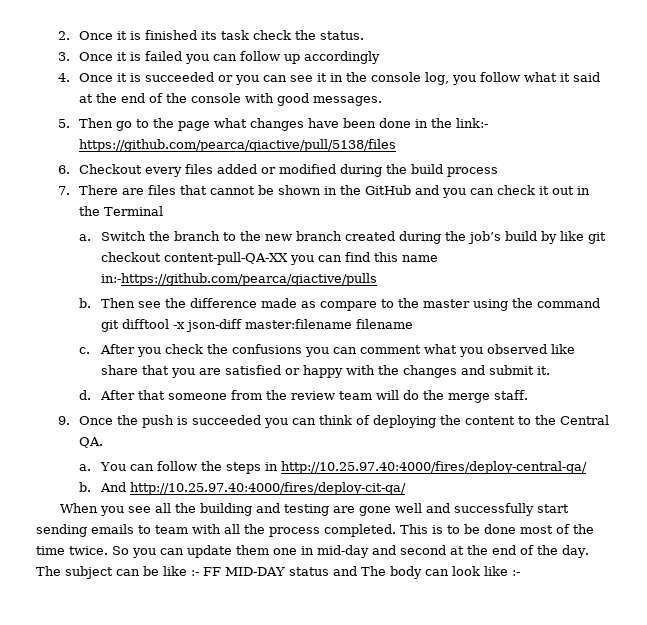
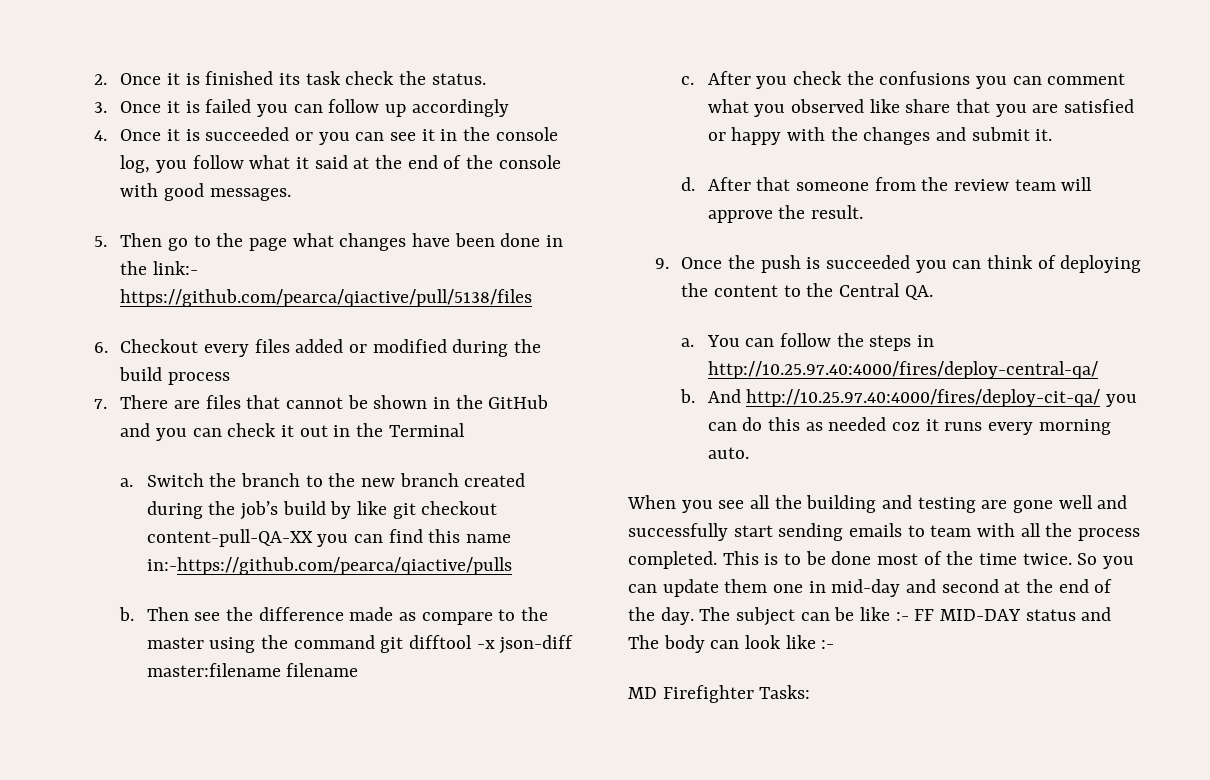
[402,390,528,403] do the merge staff. -> [707,205,864,223] approve the result.
(406, 488) none -> [1106,394,1138,407] [707,417,1111,435] [707,447,749,459] you can do this as needed coz it runs every morning auto.
(520, 573) none -> [628,685,811,703] // MD Firefighter Tasks:

